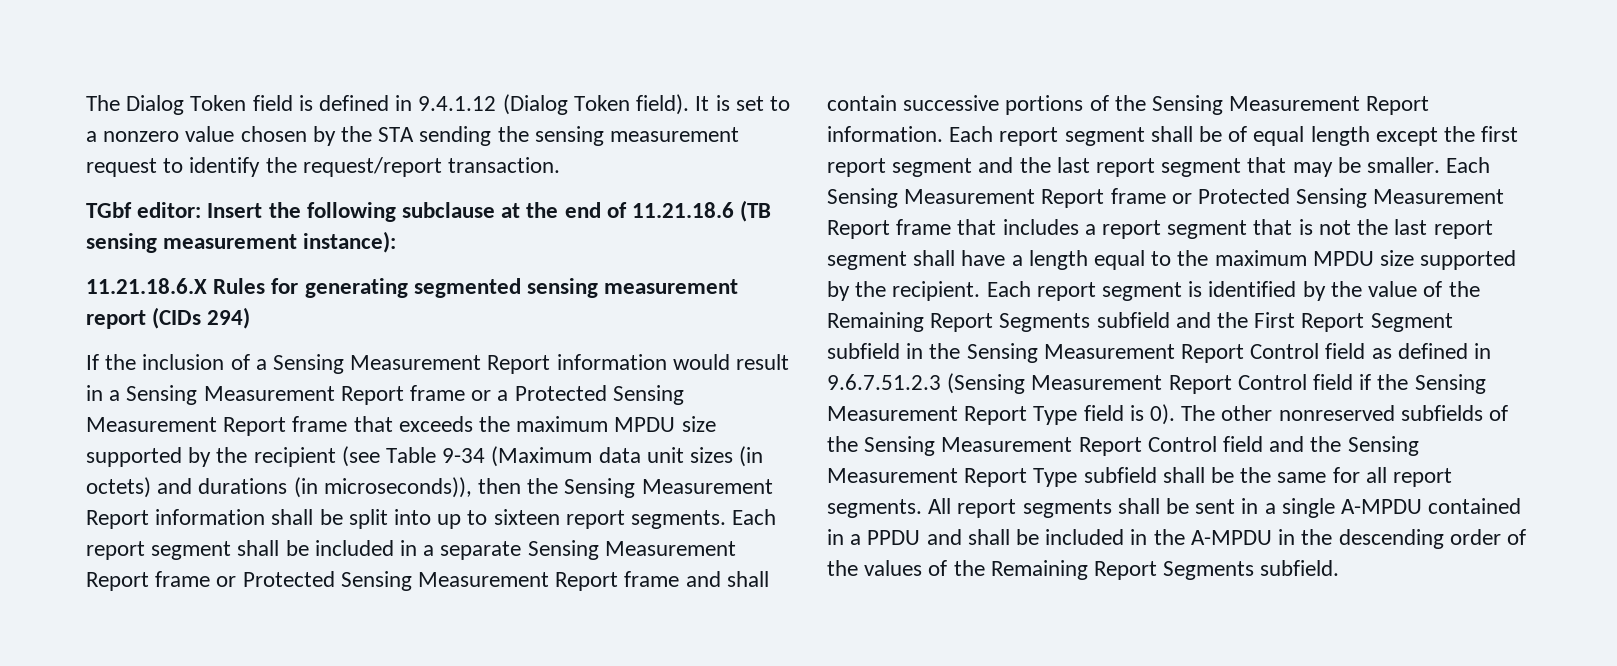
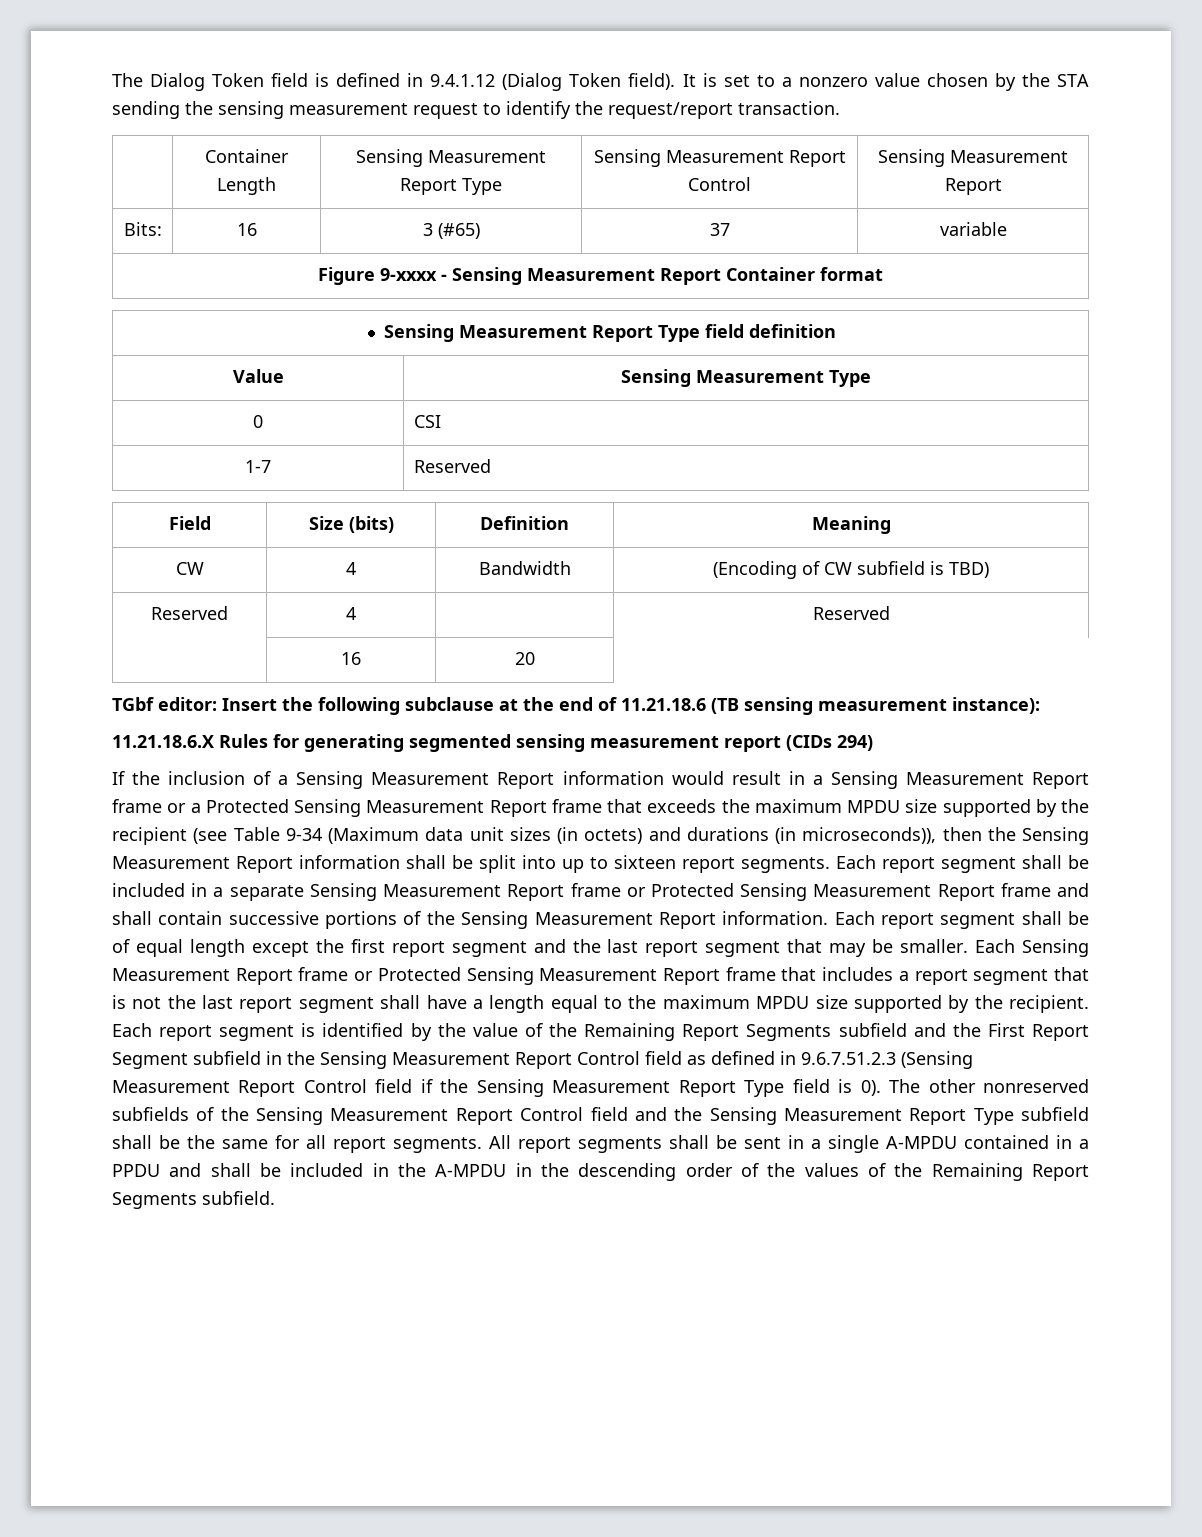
(561, 165) none -> [205,149,289,163] [217,177,276,195] [356,149,546,167] [400,178,502,195] [593,149,846,167] [688,177,751,191] [878,149,1068,167] [944,178,1002,195] [123,222,162,236] [236,223,257,236] [422,223,480,239] [709,223,730,236] [939,222,1007,236] [318,267,883,285] [384,324,837,342] [232,369,284,383] [621,369,871,387] [253,415,263,428] [413,415,441,428] [245,460,271,473] [413,459,491,473] [168,516,211,530] [308,516,394,533] [480,516,569,530] [811,516,891,534] [175,562,204,575] [346,562,356,575] [478,561,571,575] [713,561,989,579] [151,606,228,620] [346,607,356,620] [812,606,890,620] [341,652,361,665] [514,652,535,665] // | Container Length | Sensing Measurement Report Type | Sensing Measurement Report Control | Sensing Measurement Report // Bits: | 16 | 3 (#65) | 37 | variable // Figure 9-xxxx - Sensing Measurement Report Container format // Sensing Measurement Report Type field definition // Value | Sensing Measurement Type // 0 | CSI // 1-7 | Reserved // Field | Size (bits) | Definition | Meaning // CW | 4 | Bandwidth | (Encoding of CW subfield is TBD) // Reserved | 4 | | Reserved // | 16 | 20

